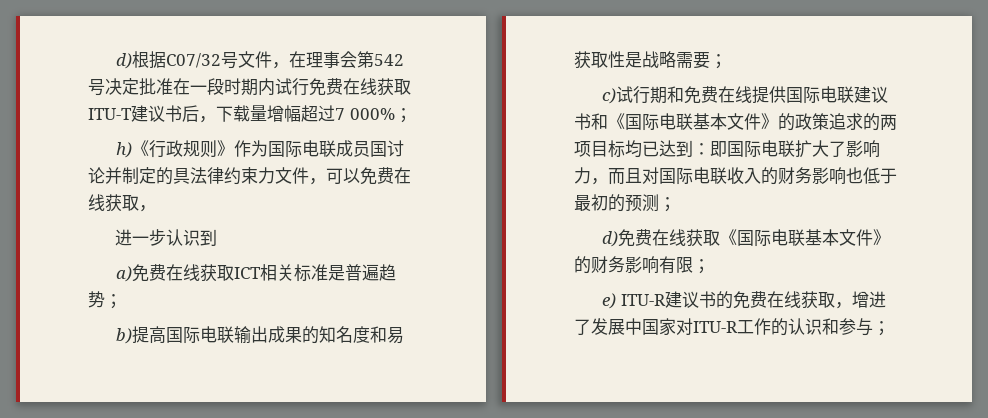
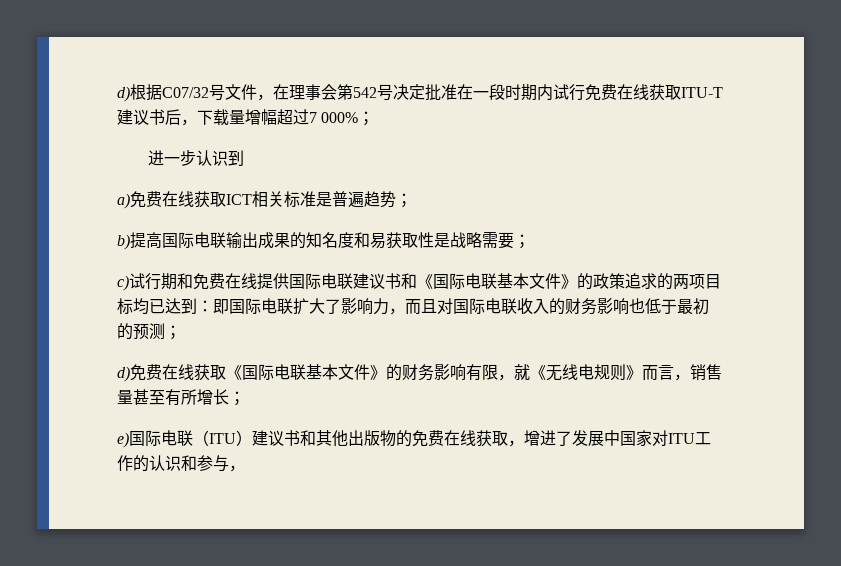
[115,140,404,158] [88,167,411,185] [88,194,156,212] // h)《行政规则》作为国际电联成员国讨论并制定的具法律约束力文件，可以免费在线获取， -> (375, 118) none
[693,259,710,274] [601,291,716,309] ； // e) ITU-R建议书 -> [498,364,722,381] [117,389,245,406] [117,430,396,448] ，就《无线电规则》而言，销售量甚至有所增长； // e)国际电联（ITU）建议书和其他出版物
[693,321,738,333] ITU-R -> [668,433,695,444] ITU
[873,321,890,336] ； -> [229,465,245,472] ，

